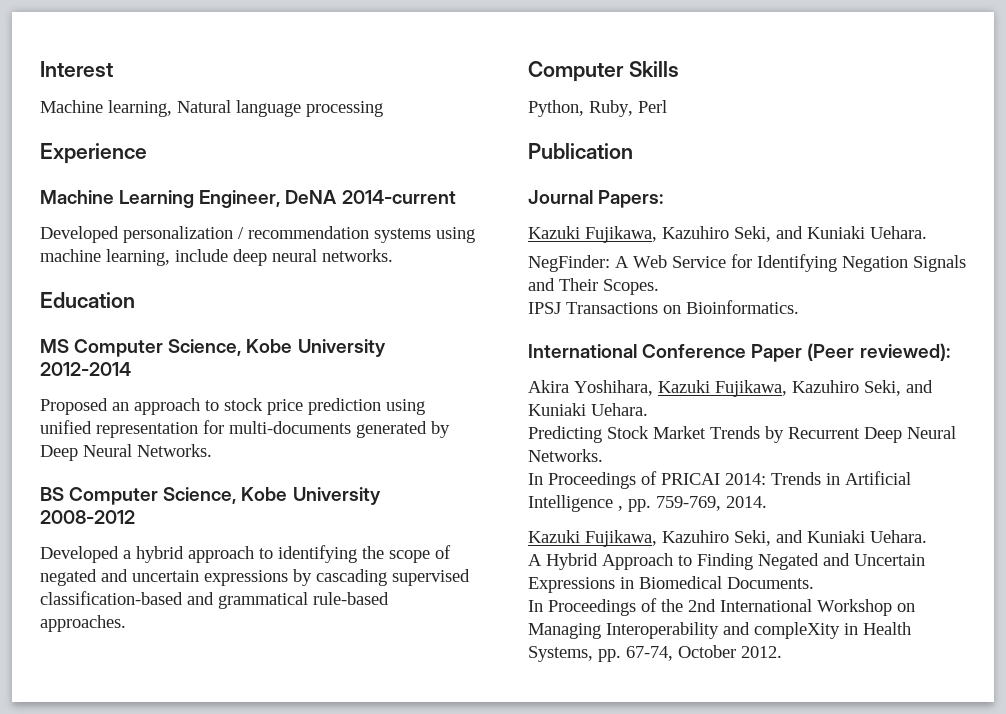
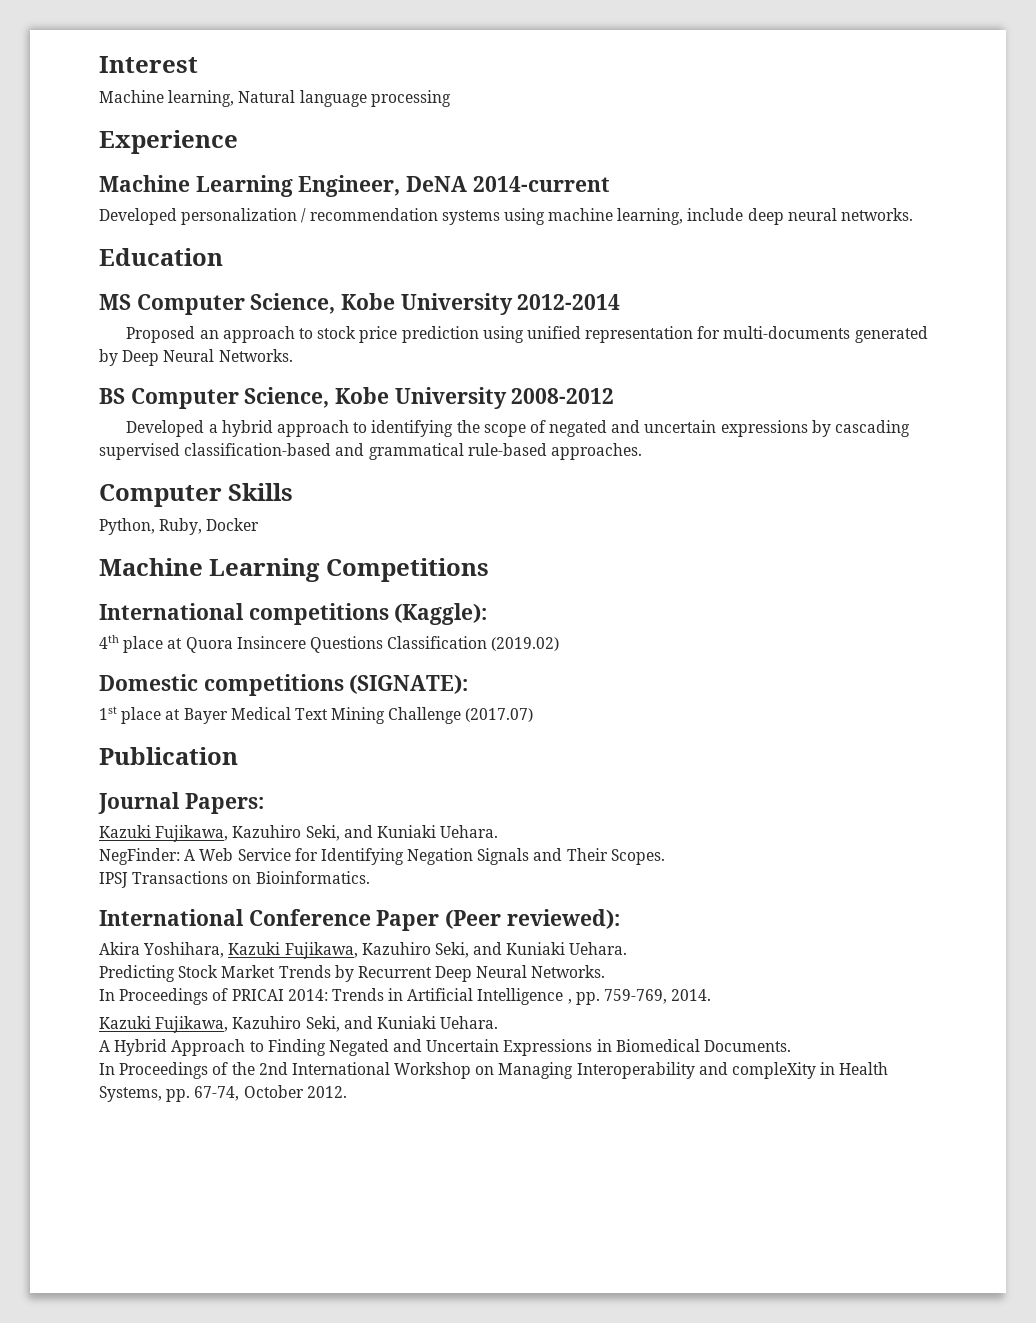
[638,100,667,113] Perl -> [206,518,260,531] [99,558,489,582] [99,603,488,625] [99,635,560,653] [99,674,469,696] [99,706,534,724] Docker // Machine Learning Competitions // International competitions (Kaggle): // 4th place at Quora Insincere Questions Classification (2019.02) // Domestic competitions (SIGNATE): // 1st place at Bayer Medical Text Mining Challenge (2017.07)

